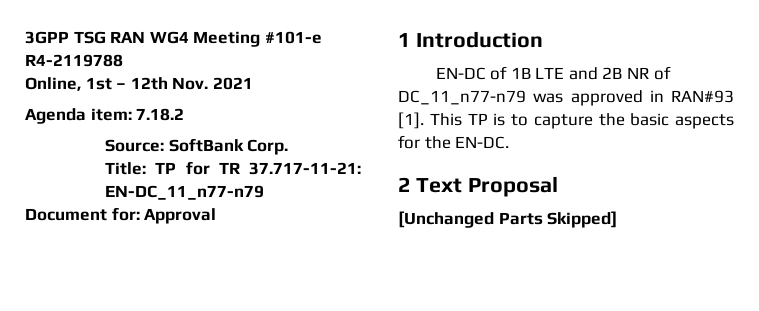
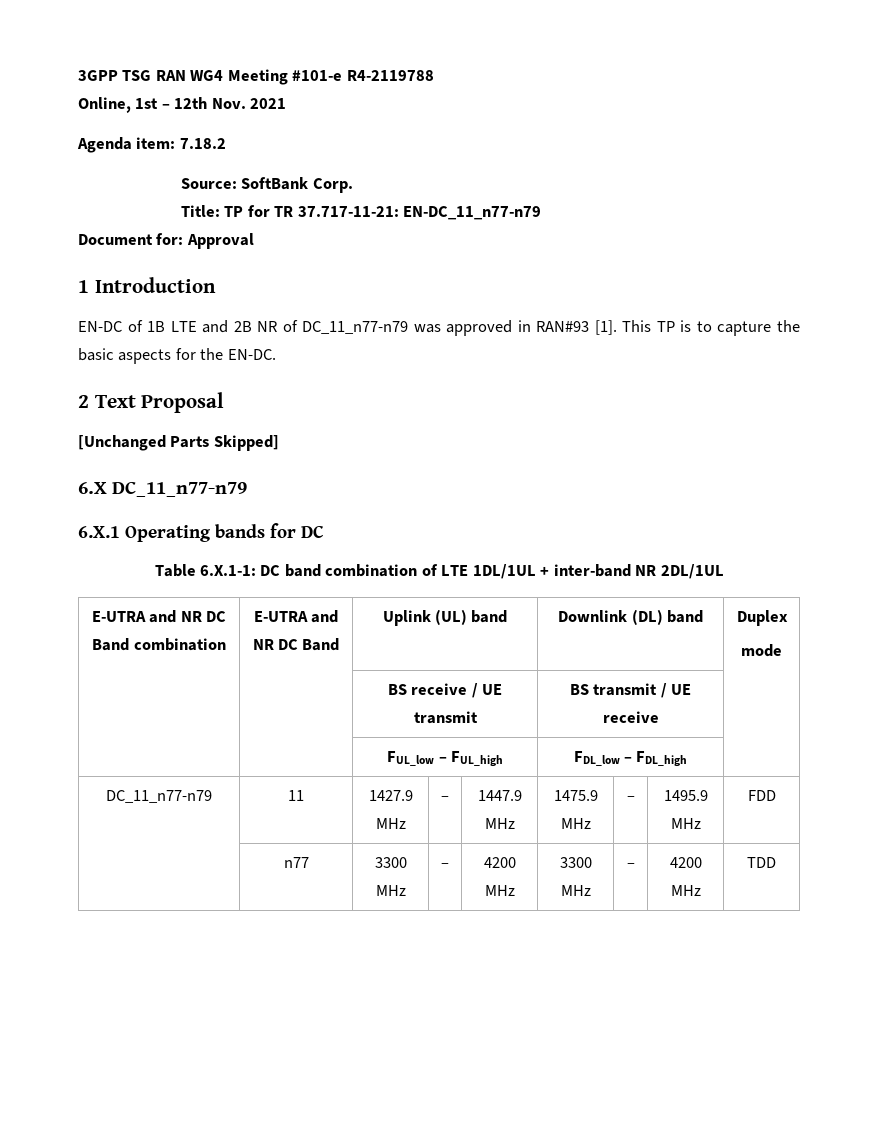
(618, 219) none -> [78,481,248,497] [78,523,324,542] [154,564,724,579] [91,610,227,623] [92,638,226,651] [253,610,339,623] [252,638,340,651] [382,609,508,626] [558,609,703,625] [736,610,788,626] [741,644,782,657] [387,683,503,698] [413,711,478,724] [569,683,692,698] [602,711,659,723] [387,751,503,767] [573,751,688,767] [106,790,212,803] [288,790,304,801] [368,790,413,801] [375,818,406,829] [441,796,449,801] [477,790,522,801] [484,818,515,829] [553,790,598,801] [560,818,591,829] [626,796,635,801] [663,790,708,801] [670,818,701,829] [747,790,776,801] [283,857,309,868] [374,857,407,868] [375,885,406,896] [441,863,449,868] [483,857,516,868] [484,885,515,896] [559,857,592,868] [560,885,591,896] [626,863,635,868] [669,857,702,868] [670,885,701,896] [747,857,776,868] // 6.X DC_11_n77-n79 // 6.X.1 Operating bands for DC // Table 6.X.1-1: DC band combination of LTE 1DL/1UL + inter-band NR 2DL/1UL // E-UTRA and NR DC Band combination | E-UTRA and NR DC Band | Uplink (UL) band | Downlink (DL) band | Duplex // mode // | | BS receive / UE transmit | BS transmit / UE receive | // | | FUL_low – FUL_high | FDL_low – FDL_high | // DC_11_n77-n79 | 11 | 1427.9 MHz | – | 1447.9 MHz | 1475.9 MHz | – | 1495.9 MHz | FDD // | n77 | 3300 MHz | – | 4200 MHz | 3300 MHz | – | 4200 MHz | TDD

